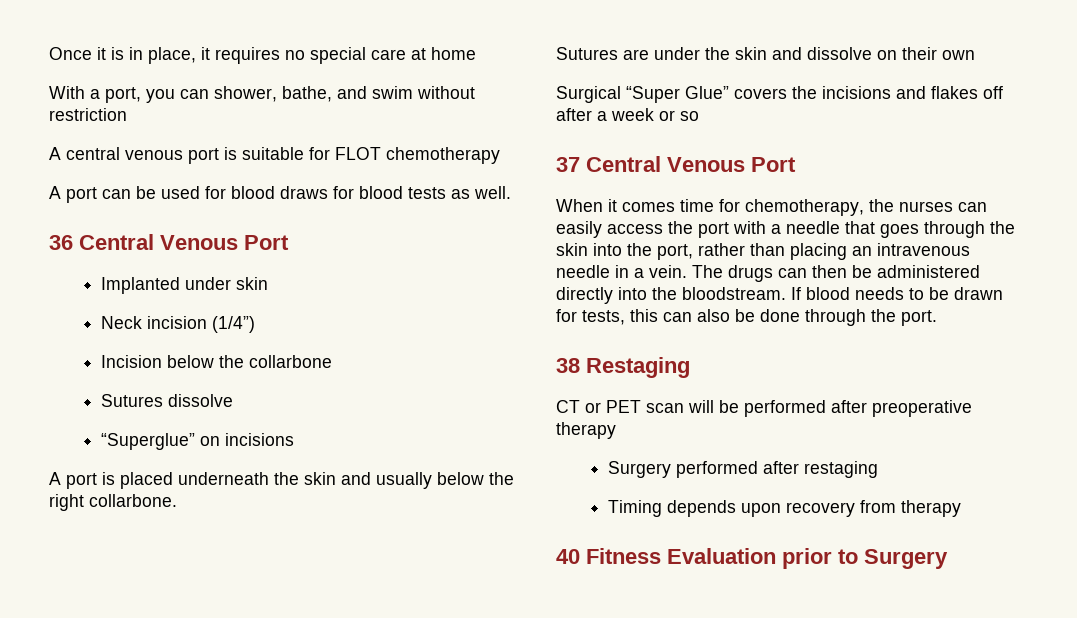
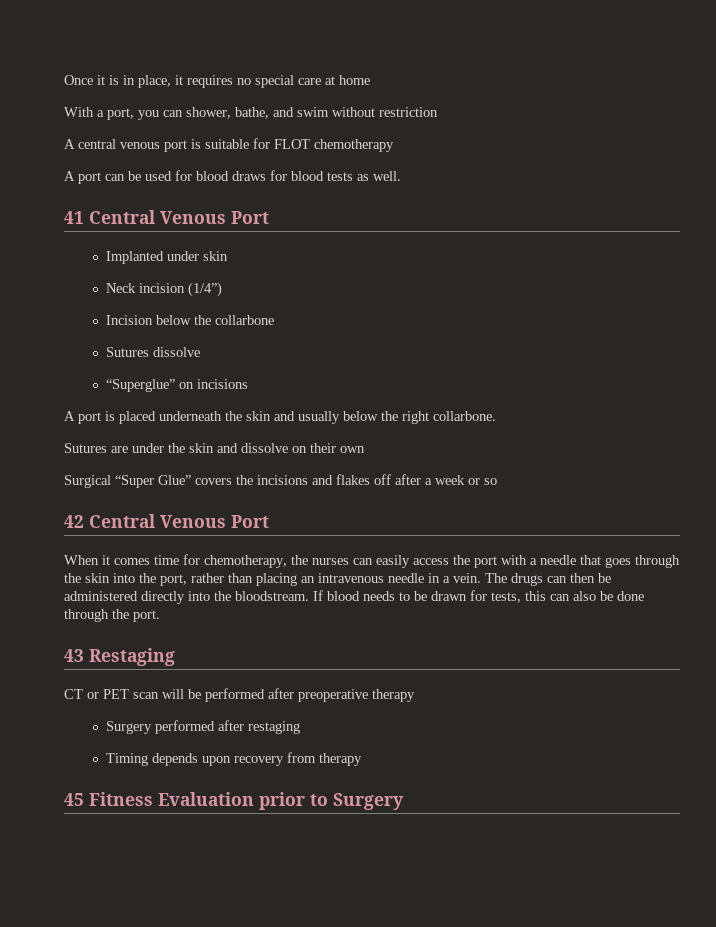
[49,235,73,250] 36 -> [64,211,84,224] 41
[556,157,580,172] 37 -> [64,515,84,528] 42
[556,358,580,373] 38 -> [64,649,84,662] 43
[556,549,580,564] 40 -> [64,793,84,806] 45

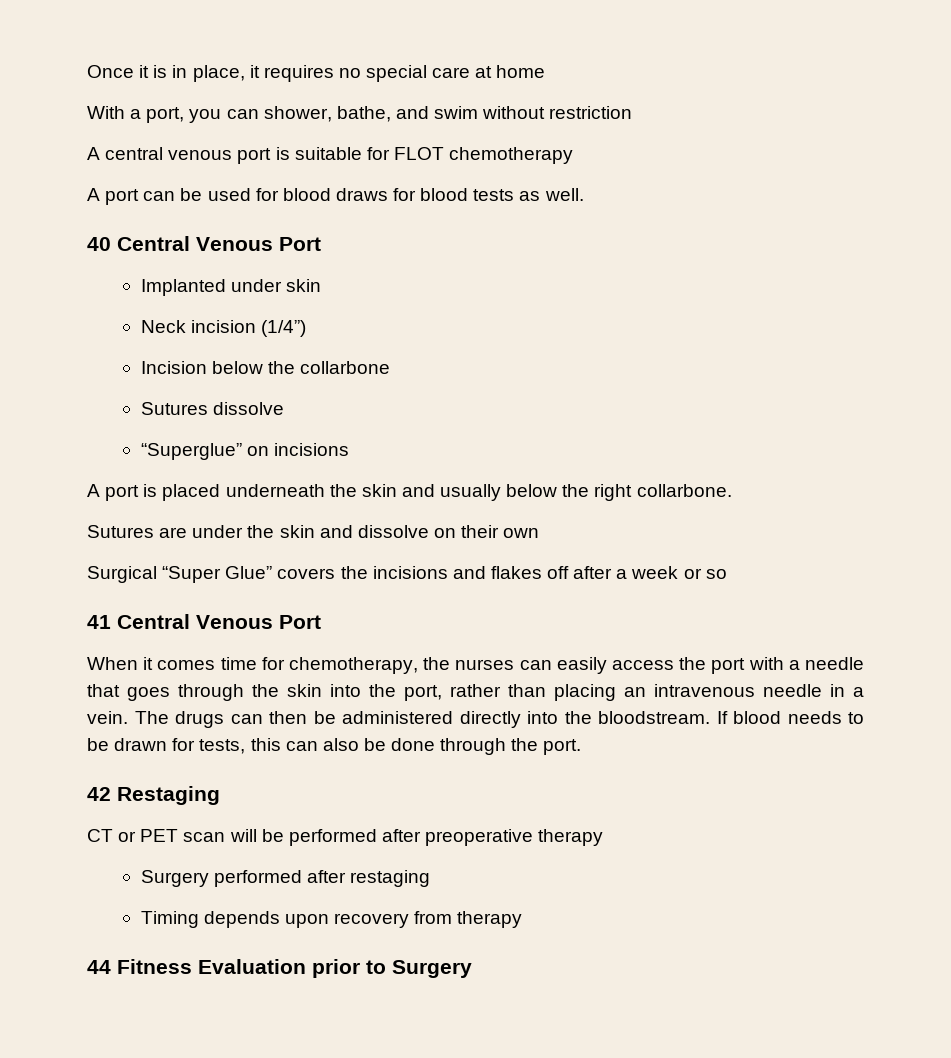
[64,211,84,224] 41 -> [87,237,111,251] 40
[64,515,84,528] 42 -> [87,615,111,629] 41
[64,649,84,662] 43 -> [87,787,111,801] 42
[64,793,84,806] 45 -> [87,960,111,974] 44

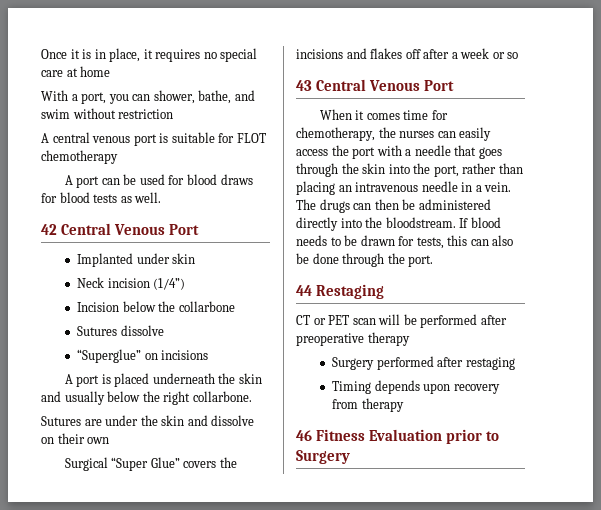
[87,237,111,251] 40 -> [41,224,57,235] 42
[87,615,111,629] 41 -> [296,80,312,91] 43
[87,787,111,801] 42 -> [296,285,312,296] 44
[87,960,111,974] 44 -> [296,430,312,441] 46

